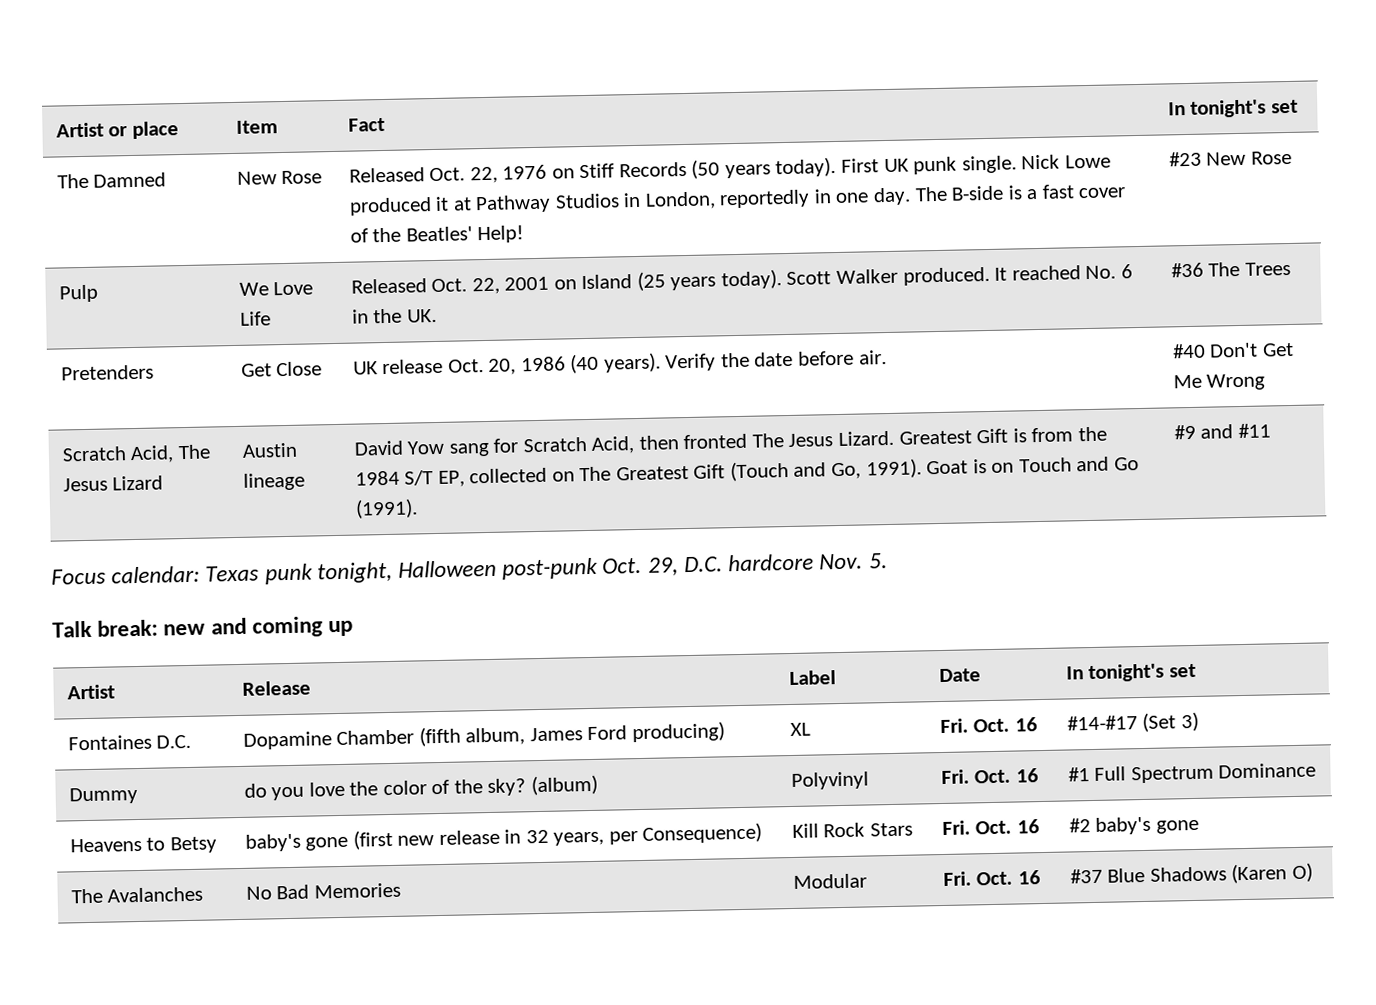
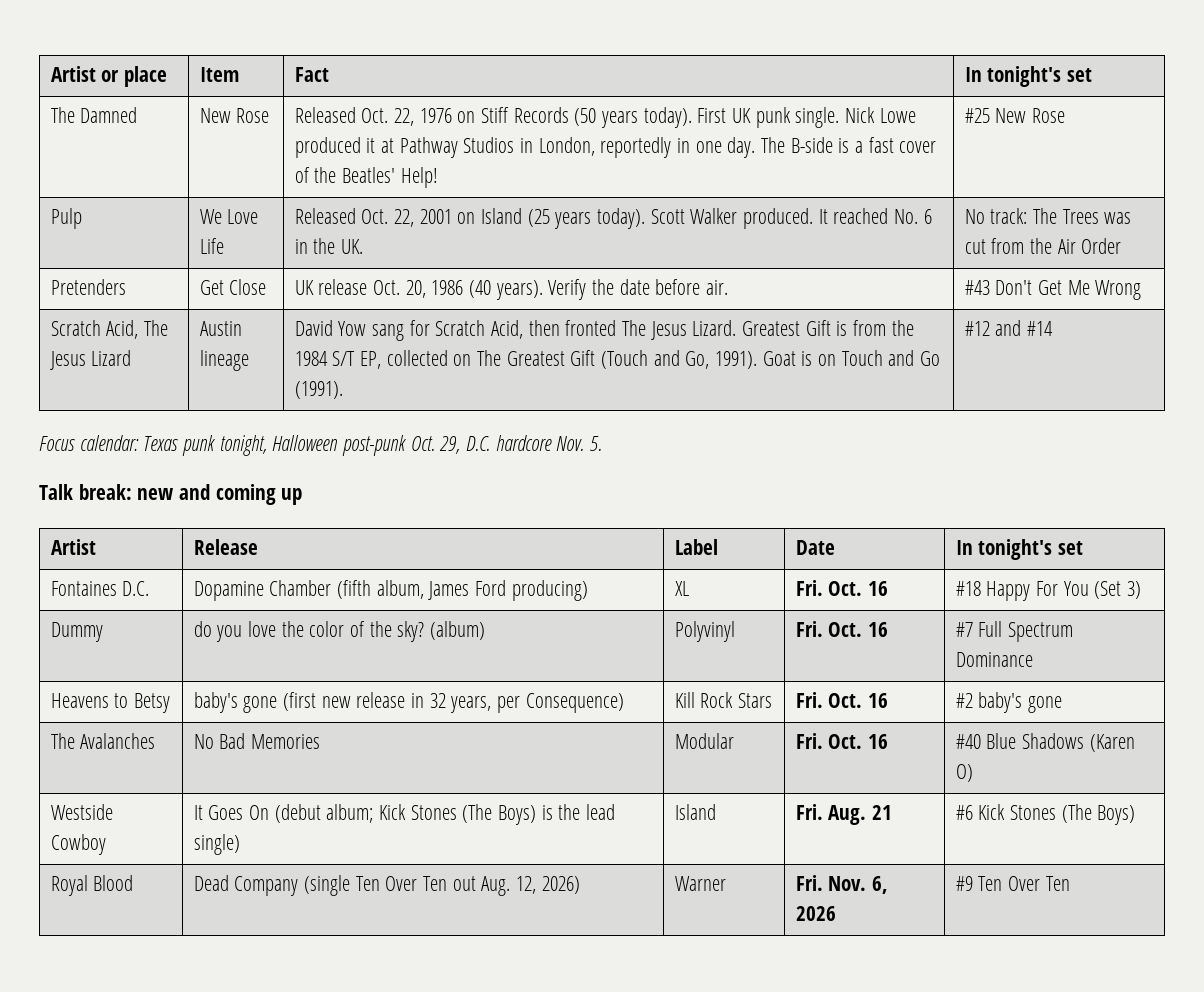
[1168,151,1202,167] #23 -> [964,108,990,123] #25
[1170,262,1204,278] #36 -> [964,208,1028,224] No track:
(1291, 268) none -> [1104,212,1132,224] [964,238,1122,254] was cut from the Air Order
[1171,343,1206,359] #40 -> [964,280,990,295] #43
[1173,423,1271,440] #9 and #11 -> [964,320,1054,336] #12 and #14
[1066,715,1138,731] #14-#17 -> [955,581,1089,601] #18 Happy For You
[1067,767,1090,782] #1 -> [955,622,973,637] #7
[1069,868,1103,884] #37 -> [955,734,981,749] #40
(1313, 872) none -> [50,804,113,820] [50,834,106,855] [193,804,616,825] [193,834,240,855] [674,804,716,820] [795,804,893,825] [955,804,1136,825] [50,875,134,896] [193,875,580,896] [674,876,726,891] [795,875,889,894] [795,906,836,921] [955,876,1070,891] // Westside Cowboy | It Goes On (debut album; Kick Stones (The Boys) is the lead single) | Island | Fri. Aug. 21 | #6 Kick Stones (The Boys) // Royal Blood | Dead Company (single Ten Over Ten out Aug. 12, 2026) | Warner | Fri. Nov. 6, 2026 | #9 Ten Over Ten

